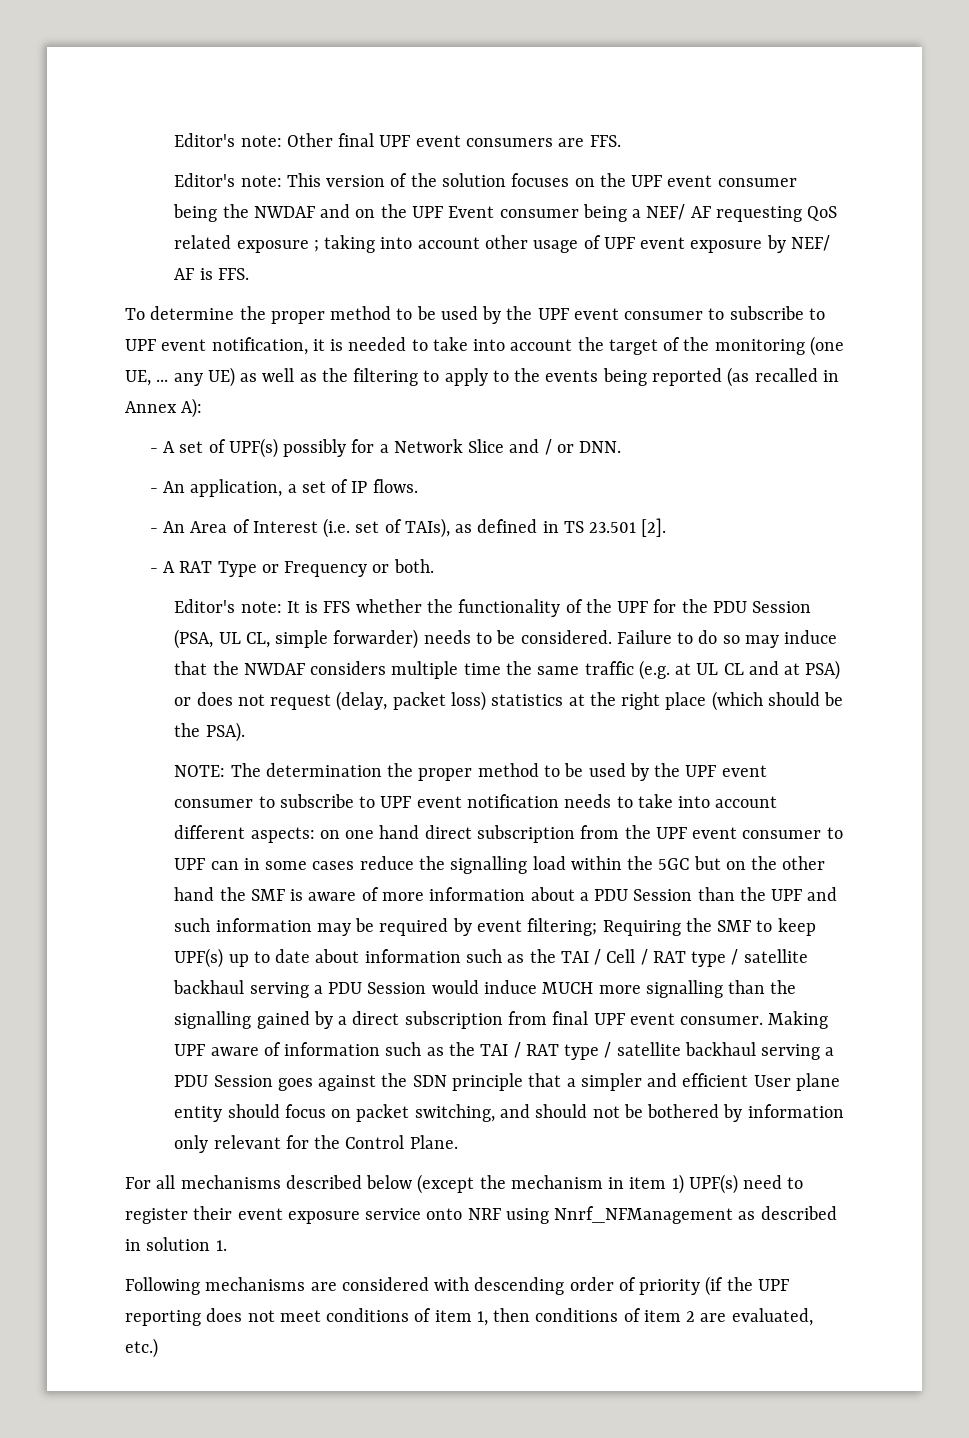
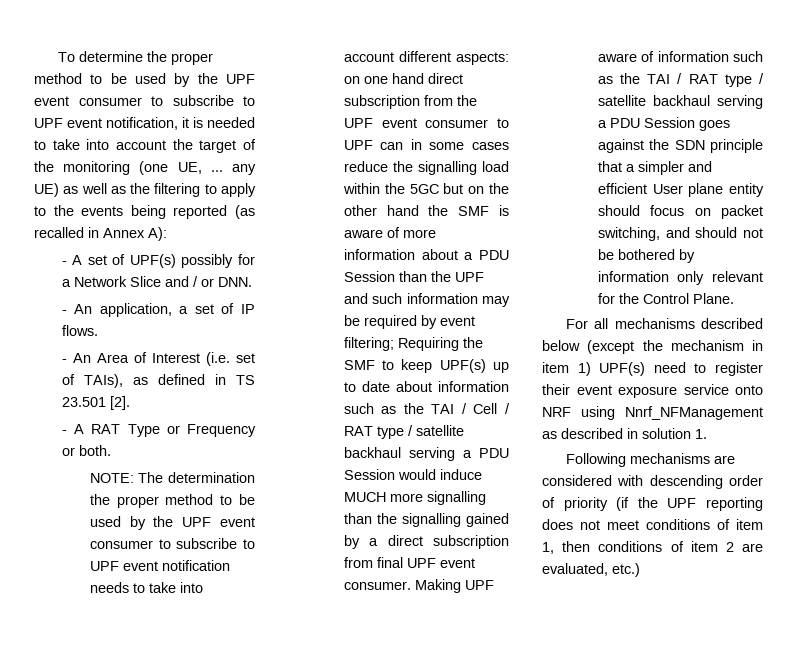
[174,133,621,147] [174,173,797,187] [173,204,838,222] [174,235,830,253] [174,268,249,280] Editor's note: Other final UPF event consumers are FFS. // Editor's note: This version of the solution focuses on the UPF event consumer being the NWDAF and on the UPF Event consumer being a NEF/ AF requesting QoS related exposure ; taking into account other usage of UPF event exposure by NEF/ AF is FFS. // -> (58, 57) none
[174,599,812,617] [174,629,838,649] [174,660,841,680] [174,691,844,711] [174,722,245,742] // Editor's note: It is FFS whether the functionality of the UPF for the PDU Session (PSA, UL CL, simple forwarder) needs to be considered. Failure to do so may induce that the NWDAF considers multiple time the same traffic (e.g. at UL CL and at PSA) or does not request (delay, packet loss) statistics at the right place (which should be the PSA). -> (111, 450) none

